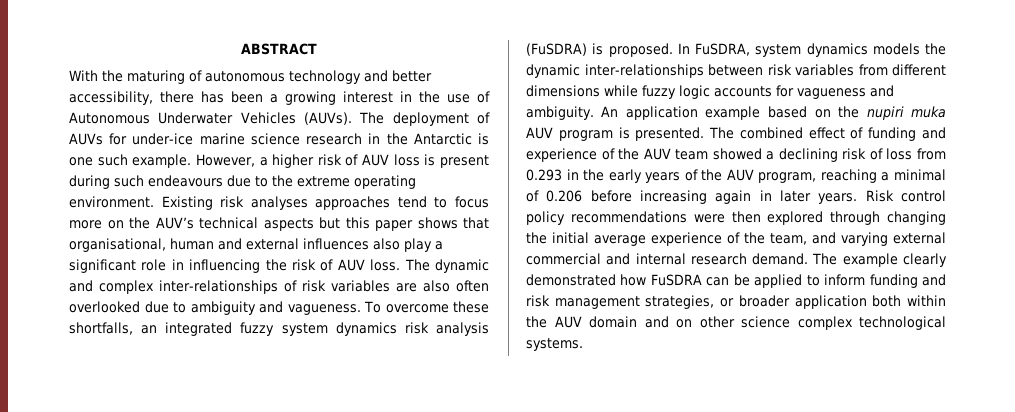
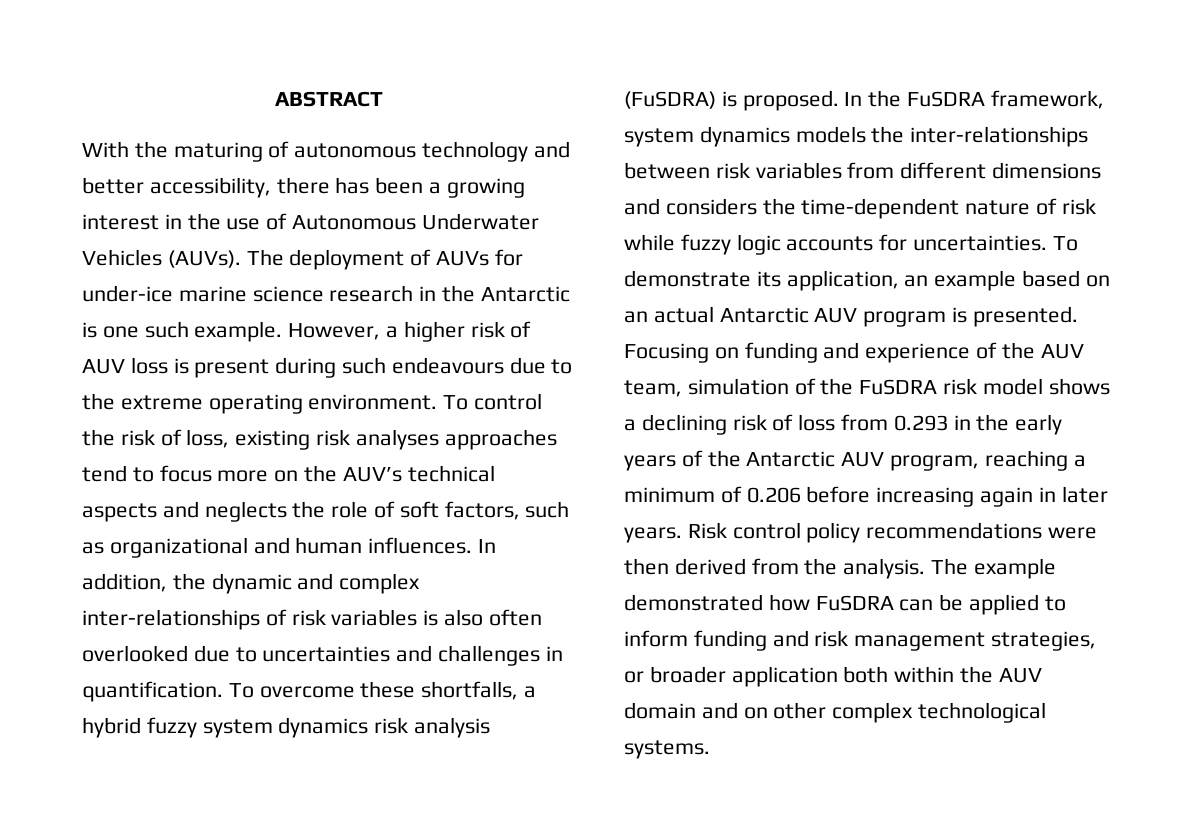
[161,196,213,210] Existing -> [443,393,543,410] [82,429,311,450] To control the risk of loss, existing
[319,217,489,231] [69,238,443,252] [69,259,430,273] but this paper shows that organisational, human and external influences also play a significant role in influencing the risk of AUV loss. The -> [162,501,570,522] [82,537,497,558] [82,573,206,592] and neglects the role of soft factors, such as organizational and human influences. In addition, the
[396,283,417,292] are -> [423,610,439,626] is
[190,301,361,315] ambiguity and vagueness. -> [262,645,563,666] [82,681,223,702] uncertainties and challenges in quantification.
[141,322,233,336] an integrated -> [524,686,537,698] [82,717,141,738] a hybrid
[695,43,750,56] FuSDRA, -> [868,90,1104,109] the FuSDRA framework,
[526,64,580,78] dynamic -> (905, 134) none
(600, 91) none -> [624,198,1096,219] and considers the time-dependent nature of risk
[797,85,894,99] [526,106,946,120] [526,127,864,141] vagueness and ambiguity. An application example based on the nupiri muka AUV program is presented. The combined effect of -> [913,235,1078,251] [624,270,1110,291] [624,306,1078,327] [624,343,739,363] uncertainties. To demonstrate its application, an example based on an actual Antarctic AUV program is presented. Focusing on
[675,148,762,160] team showed -> [624,378,1110,397] team, simulation of the FuSDRA risk model shows
(723, 175) none -> [746,451,836,467] Antarctic
[894,169,946,181] minimal -> [624,487,715,503] minimum
[767,211,946,225] [526,232,946,246] [526,253,809,265] explored through changing the initial average experience of the team, and varying external commercial and internal research demand. -> [674,558,926,579] derived from the analysis.
[903,253,947,267] clearly -> (1056, 568) none
[741,316,790,328] science -> (827, 710) none

